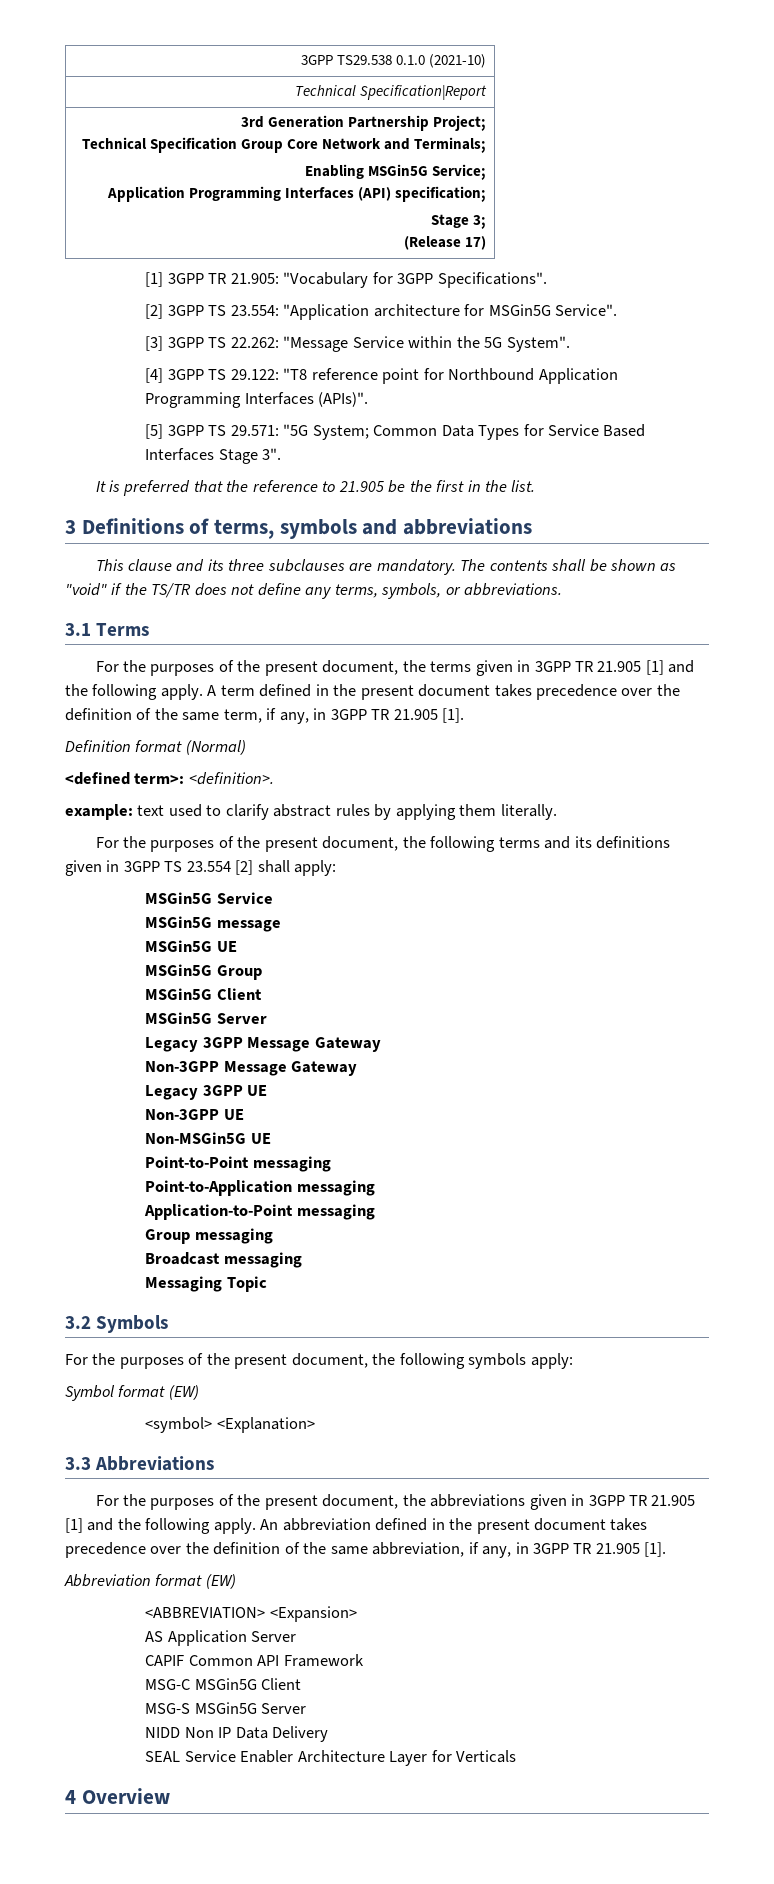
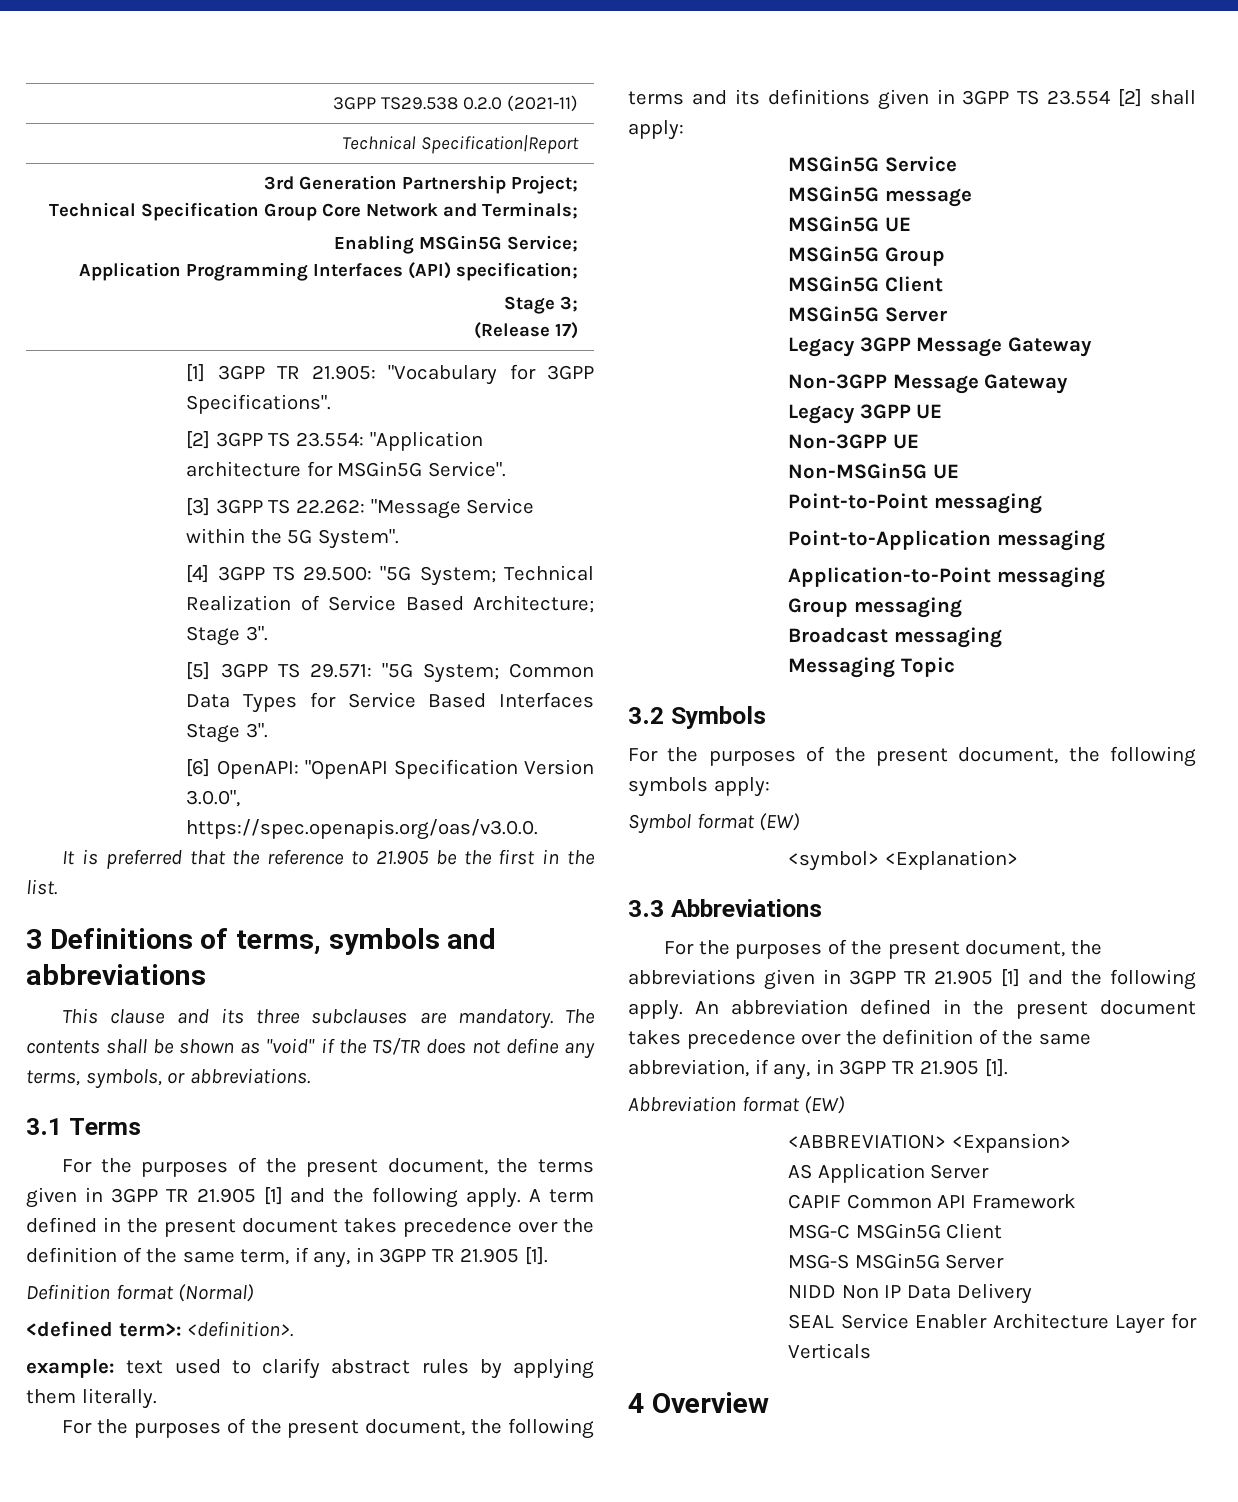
[396,54,487,68] 0.1.0 (2021-10) -> [463,95,579,112] 0.2.0 (2021-11)
[230,368,618,384] [145,392,369,408] 29.122: "T8 reference point for Northbound Application Programming Interfaces (APIs)". -> [303,565,594,586] [186,595,594,613] [186,626,268,646] 29.500: "5G System; Technical Realization of Service Based Architecture; Stage 3".
(282, 454) none -> [186,759,594,779] [186,790,241,807] [186,819,539,840] // [6] OpenAPI: "OpenAPI Specification Version 3.0.0", https://spec.openapis.org/oas/v3.0.0.

